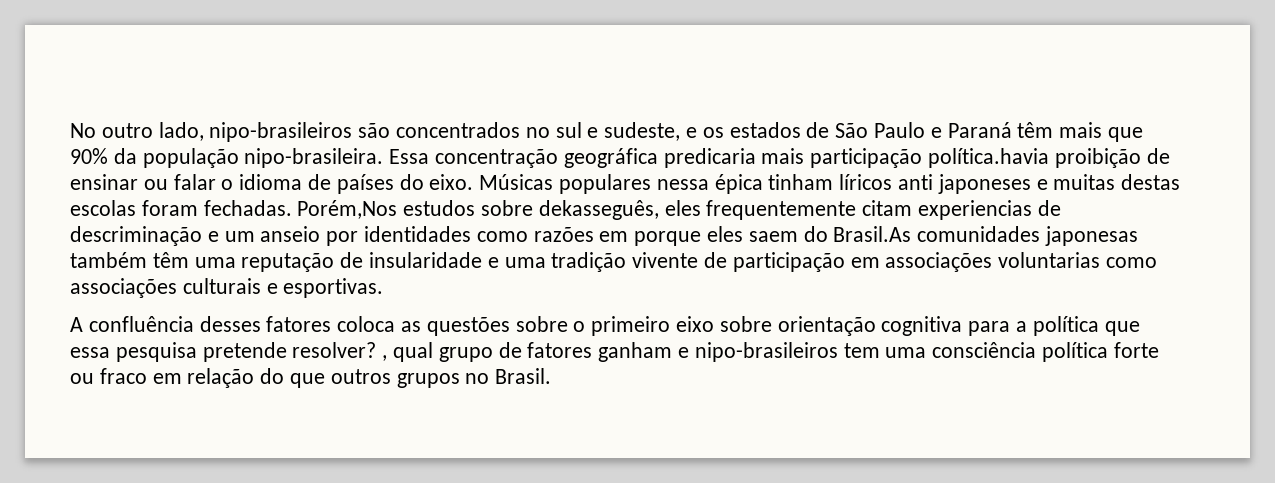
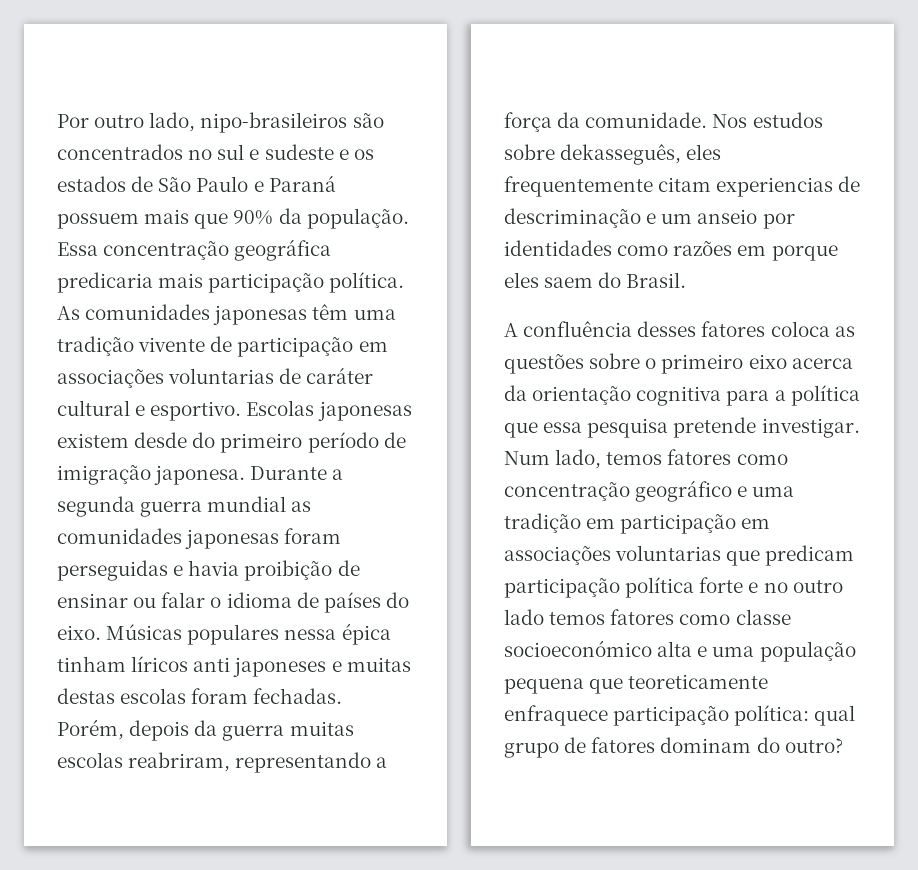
[70,123,96,138] No -> [57,114,89,128] Por
[604,122,681,141] sudeste, -> [264,144,334,160] sudeste
[1017,122,1054,138] têm -> [57,213,139,229] possuem
[142,148,384,168] população nipo-brasileira. -> [306,208,409,229] população.
[928,148,1050,168] política.havia -> [329,272,405,293] [57,304,396,325] [57,336,388,357] [57,367,374,388] [57,400,412,421] [57,432,406,453] [57,465,344,485] [57,496,312,517] [57,528,342,549] [57,560,240,581] política. As comunidades japonesas têm uma tradição vivente de participação em associações voluntarias de caráter cultural e esportivo. Escolas japonesas existem desde do primeiro período de imigração japonesa. Durante a segunda guerra mundial as comunidades japonesas foram perseguidas e havia
[297,200,398,219] Porém,Nos -> [57,719,354,741] [57,752,388,773] [504,112,748,132] Porém, depois da guerra muitas escolas reabriram, representando a força da comunidade. Nos
[833,226,1139,246] [70,252,1158,272] [70,278,384,298] Brasil.As comunidades japonesas também têm uma reputação de insularidade e uma tradição vivente de participação em associações voluntarias como associações culturais e esportivas. -> [626,272,687,288] Brasil.
[719,316,772,332] sobre -> [791,358,853,369] [504,385,527,401] acerca da
[292,342,1159,362] [70,368,552,388] resolver? , qual grupo de fatores ganham e nipo-brasileiros tem uma consciência política forte ou fraco em relação do que outros grupos no Brasil. -> [761,418,860,438] [504,449,788,469] [504,480,795,502] [504,513,771,534] [504,545,855,566] [504,577,843,598] [504,609,791,625] [504,640,856,662] [504,674,769,694] [504,705,856,726] [504,737,843,758] investigar. Num lado, temos fatores como concentração geográfico e uma tradição em participação em associações voluntarias que predicam participação política forte e no outro lado temos fatores como classe socioeconómico alta e uma população pequena que teoreticamente enfraquece participação política: qual grupo de fatores dominam do outro?

